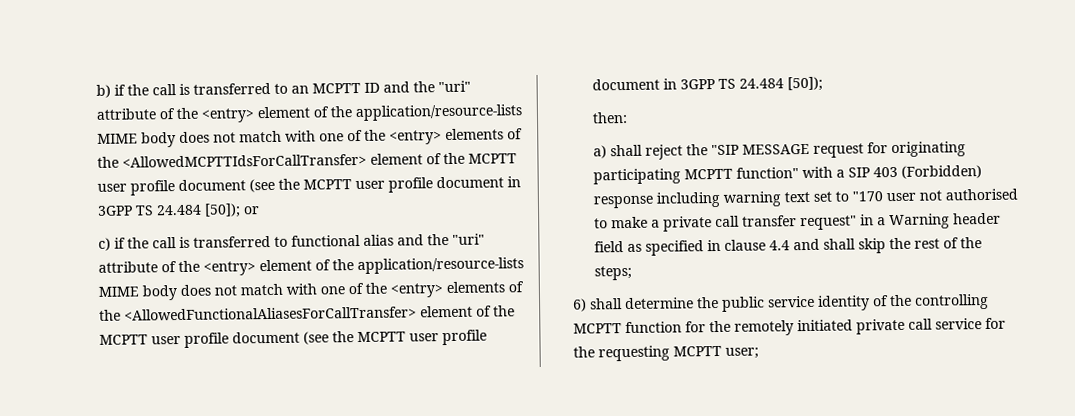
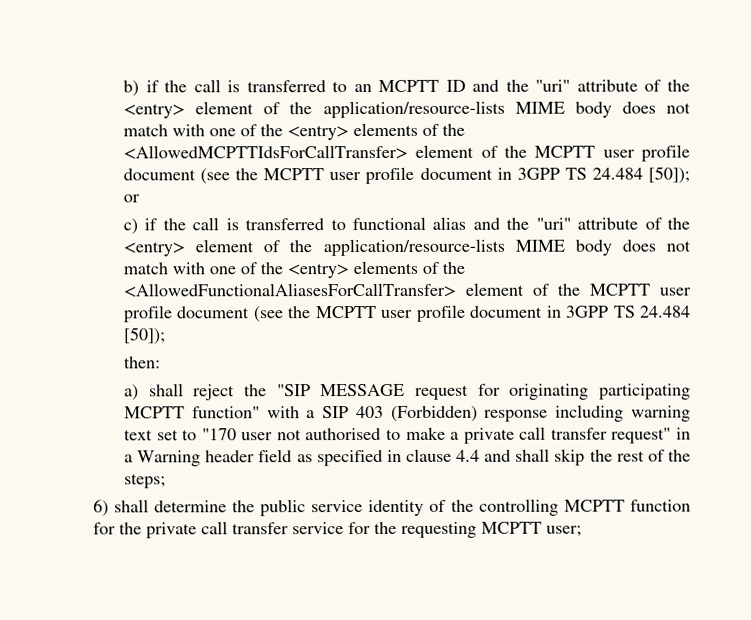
[733,318,933,336] remotely initiated private call -> [145,521,289,539] private call transfer

